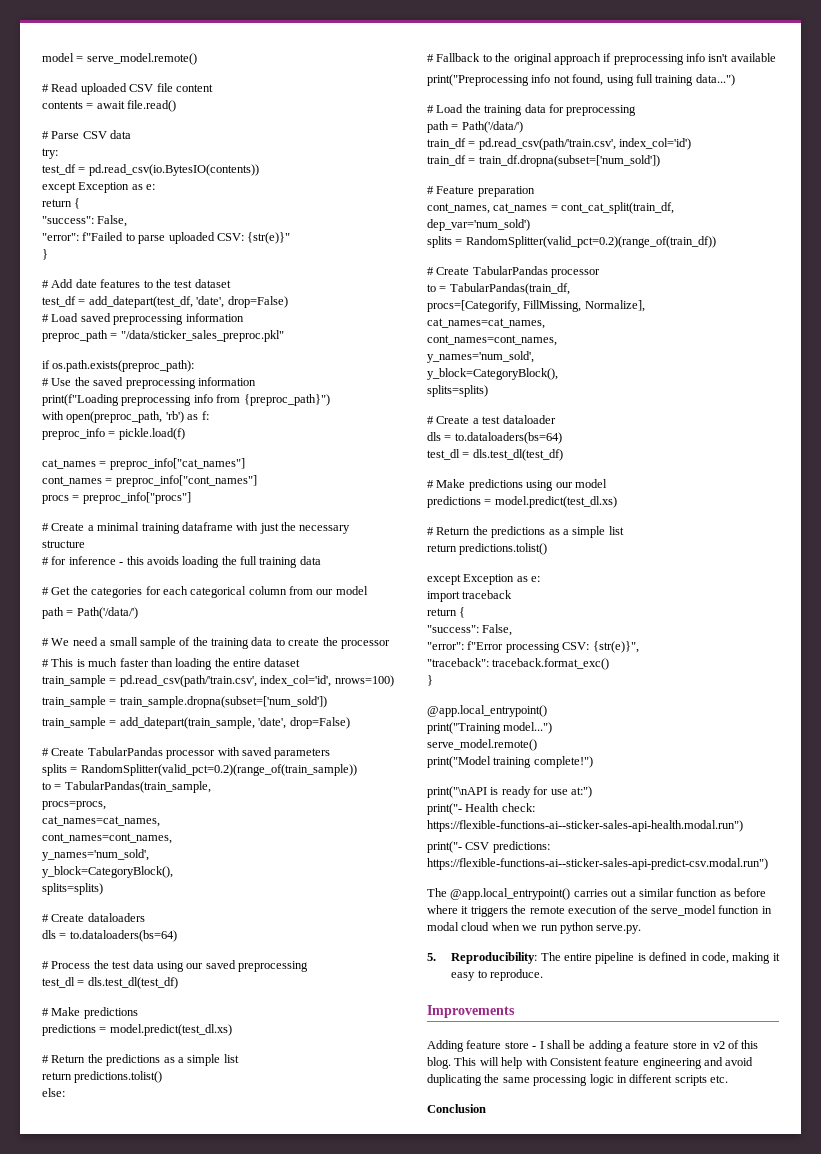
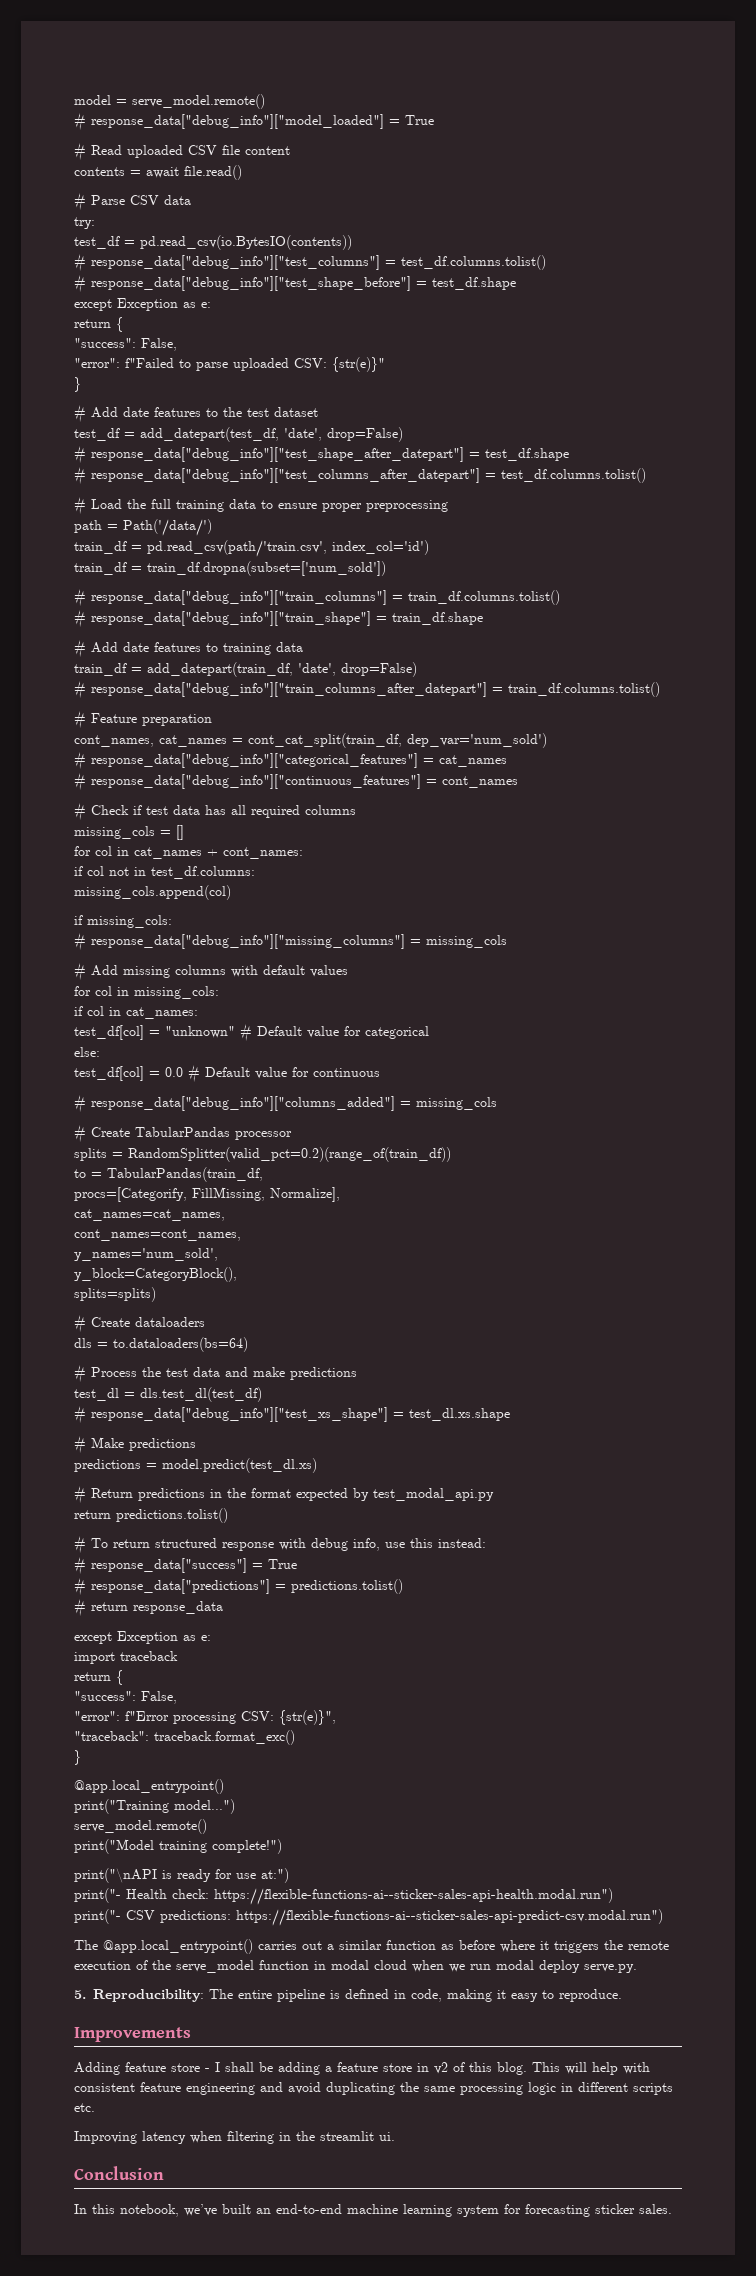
(197, 59) none -> [74,113,434,131] // # response_data["debug_info"]["model_loaded"] = True
(259, 170) none -> [74,254,546,272] [74,275,516,293] // # response_data["debug_info"]["test_columns"] = test_df.columns.tolist() // # response_data["debug_info"]["test_shape_before"] = test_df.shape
[51,313,244,325] [42,330,284,342] [42,360,195,372] [42,377,256,389] [42,394,330,406] [42,411,209,423] [42,428,185,440] [42,458,245,470] [42,475,257,487] [42,492,191,504] [42,522,351,534] [42,540,85,548] [42,556,321,568] [42,586,368,598] [42,607,138,619] [42,637,390,649] [42,658,301,670] [42,675,394,687] [42,696,327,708] [42,717,350,729] [42,747,331,759] [42,764,357,776] [42,781,211,793] [42,801,106,810] Load saved preprocessing information // preproc_path = "/data/sticker_sales_preproc.pkl" // if os.path.exists(preproc_path): // # Use the saved preprocessing information // print(f"Loading preprocessing info from {preproc_path}") // with open(preproc_path, 'rb') as f: // preproc_info = pickle.load(f) // cat_names = preproc_info["cat_names"] // cont_names = preproc_info["cont_names"] // procs = preproc_info["procs"] // # Create a minimal training dataframe with just the necessary structure // # for inference - this avoids loading the full training data // # Get the categories for each categorical column from our model // path = Path('/data/') // # We need a small sample of the training data to create the processor // # This is much faster than loading the entire dataset // train_sample = pd.read_csv(path/'train.csv', index_col='id', nrows=100) // train_sample = train_sample.dropna(subset=['num_sold']) // train_sample = add_datepart(train_sample, 'date', drop=False) // # Create TabularPandas processor with saved parameters // splits = RandomSplitter(valid_pct=0.2)(range_of(train_sample)) // to = TabularPandas(train_sample, // procs=procs, -> [91,447,569,462] [74,467,646,485] [74,497,448,515] [74,519,212,536] [74,540,429,557] [74,561,386,576] [74,589,560,607] [74,610,483,628] [74,640,303,658] [74,662,417,677] [74,681,660,699] [74,711,212,729] [74,733,547,748] [74,752,507,770] [74,773,518,791] [74,803,356,821] [74,825,184,840] [74,846,303,859] [74,866,255,879] [74,885,231,900] [74,915,172,928] [74,933,507,951] [74,963,348,981] [74,986,219,999] [74,1006,198,1019] [74,1024,429,1042] [74,1047,100,1057] [74,1065,380,1083] [74,1095,497,1113] [74,1125,292,1143] [74,1147,451,1162] [74,1167,263,1182] [74,1187,340,1202] response_data["debug_info"]["test_shape_after_datepart"] = test_df.shape // # response_data["debug_info"]["test_columns_after_datepart"] = test_df.columns.tolist() // # Load the full training data to ensure proper preprocessing // path = Path('/data/') // train_df = pd.read_csv(path/'train.csv', index_col='id') // train_df = train_df.dropna(subset=['num_sold']) // # response_data["debug_info"]["train_columns"] = train_df.columns.tolist() // # response_data["debug_info"]["train_shape"] = train_df.shape // # Add date features to training data // train_df = add_datepart(train_df, 'date', drop=False) // # response_data["debug_info"]["train_columns_after_datepart"] = train_df.columns.tolist() // # Feature preparation // cont_names, cat_names = cont_cat_split(train_df, dep_var='num_sold') // # response_data["debug_info"]["categorical_features"] = cat_names // # response_data["debug_info"]["continuous_features"] = cont_names // # Check if test data has all required columns // missing_cols = [] // for col in cat_names + cont_names: // if col not in test_df.columns: // missing_cols.append(col) // if missing_cols: // # response_data["debug_info"]["missing_columns"] = missing_cols // # Add missing columns with default values // for col in missing_cols: // if col in cat_names: // test_df[col] = "unknown" # Default value for categorical // else: // test_df[col] = 0.0 # Default value for continuous // # response_data["debug_info"]["columns_added"] = missing_cols // # Create TabularPandas processor // splits = RandomSplitter(valid_pct=0.2)(range_of(train_df)) // to = TabularPandas(train_df, // procs=[Categorify, FillMissing, Normalize],
[156,960,308,972] [42,977,178,989] using our saved preprocessing // test_dl = dls.test_dl(test_df) -> [225,1367,357,1380] [74,1387,262,1402] [74,1406,510,1424] and make predictions // test_dl = dls.test_dl(test_df) // # response_data["debug_info"]["test_xs_shape"] = test_dl.xs.shape
[87,1054,239,1066] [42,1071,163,1083] [42,1088,65,1097] [427,53,776,65] [427,74,735,86] [427,104,637,116] [427,121,523,133] [427,138,692,150] [427,155,660,167] [427,186,535,197] [427,202,675,214] [427,219,530,231] [427,236,716,248] [427,266,601,278] [427,283,570,295] [427,300,645,312] [427,318,545,329] [427,335,557,346] [427,351,534,363] [427,368,558,380] [427,385,488,397] [427,415,556,424] [427,432,562,444] [427,449,563,461] [427,479,607,491] [427,496,617,508] [427,526,624,538] [427,543,548,555] the predictions as a simple list // return predictions.tolist() // else: // # Fallback to the original approach if preprocessing info isn't available // print("Preprocessing info not found, using full training data...") // # Load the training data for preprocessing // path = Path('/data/') // train_df = pd.read_csv(path/'train.csv', index_col='id') // train_df = train_df.dropna(subset=['num_sold']) // # Feature preparation // cont_names, cat_names = cont_cat_split(train_df, dep_var='num_sold') // splits = RandomSplitter(valid_pct=0.2)(range_of(train_df)) // # Create TabularPandas processor // to = TabularPandas(train_df, // procs=[Categorify, FillMissing, Normalize], // cat_names=cat_names, // cont_names=cont_names, // y_names='num_sold', // y_block=CategoryBlock(), // splits=splits) // # Create a test dataloader // dls = to.dataloaders(bs=64) // test_dl = dls.test_dl(test_df) // # Make predictions using our model // predictions = model.predict(test_dl.xs) // # Return the predictions as a simple list // return predictions.tolist() -> [138,1488,494,1501] [74,1508,228,1523] [74,1536,486,1554] [74,1557,297,1575] [74,1578,403,1596] [74,1599,223,1617] predictions in the format expected by test_modal_api.py // return predictions.tolist() // # To return structured response with debug info, use this instead: // # response_data["success"] = True // # response_data["predictions"] = predictions.tolist() // # return response_data
[559,922,594,934] python -> [496,1960,580,1973] modal deploy
[549,1058,602,1066] Consistent -> [74,2083,135,2092] consistent
[427,1104,486,1113] Conclusion -> [74,2131,395,2144] [74,2166,164,2180] [74,2204,672,2217] Improving latency when filtering in the streamlit ui. // Conclusion // In this notebook, we’ve built an end-to-end machine learning system for forecasting sticker sales.

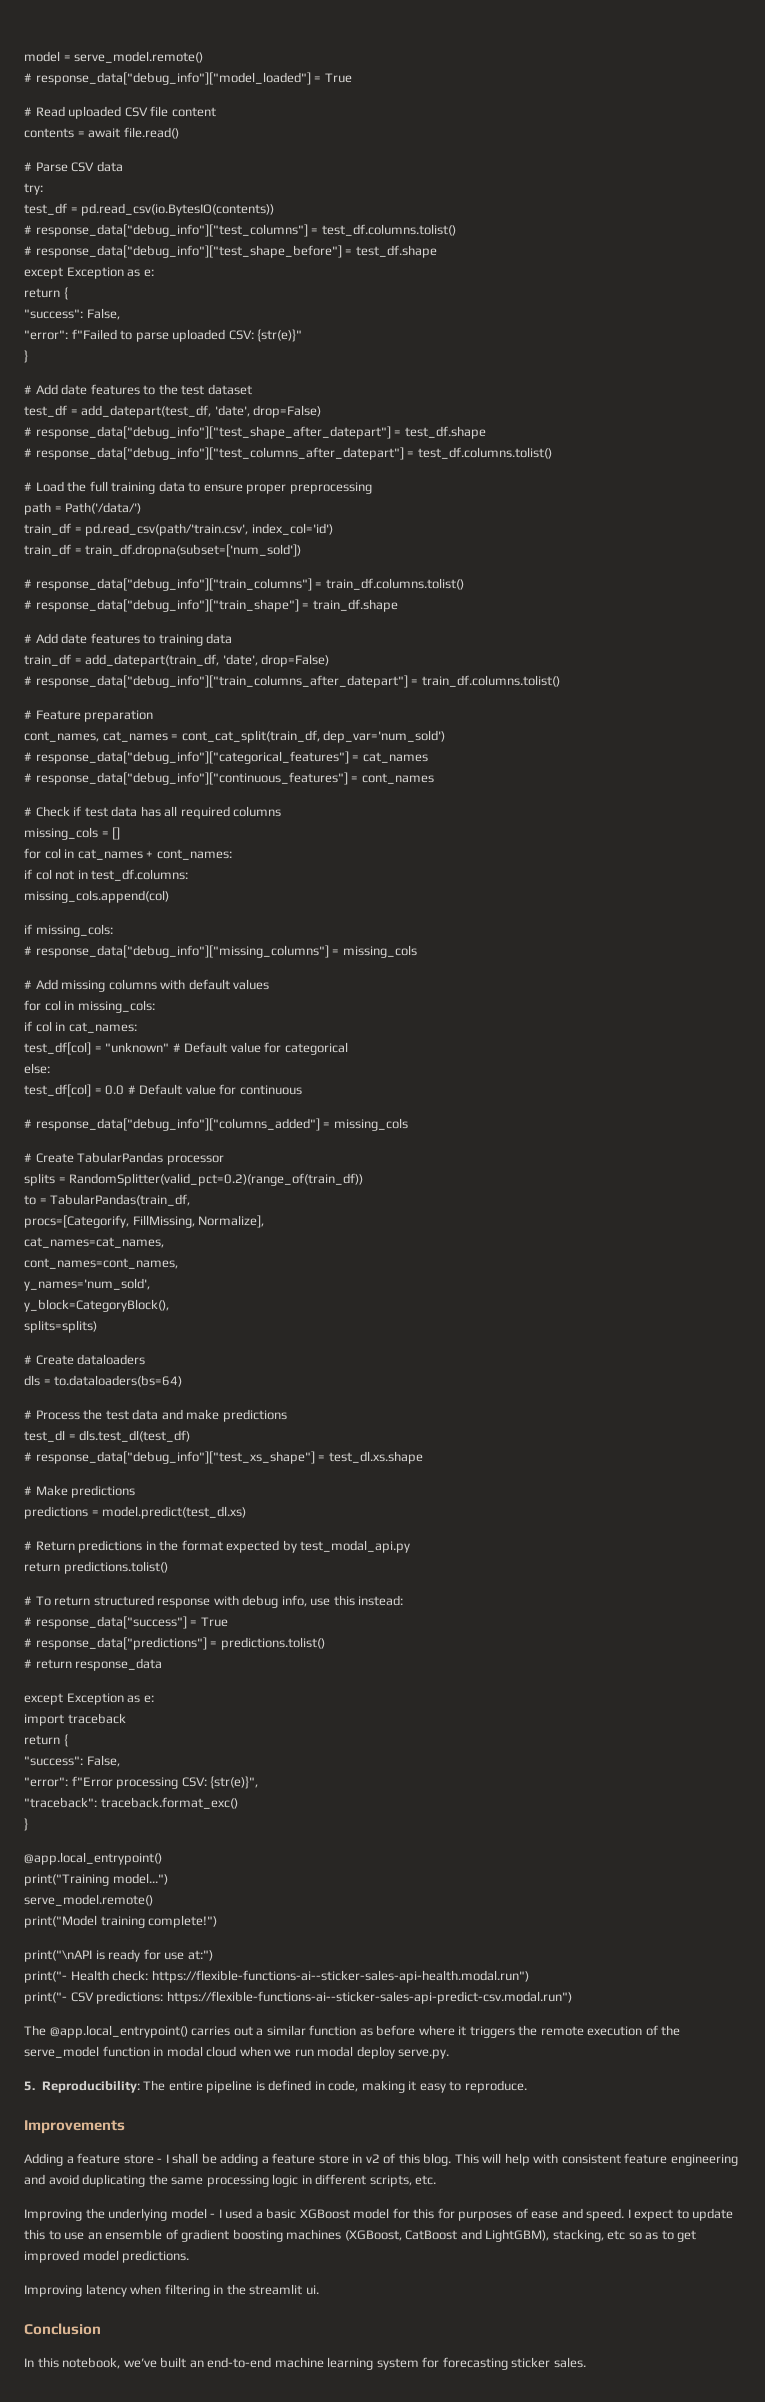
(120, 2068) none -> [66,2156,74,2164] a
[633,2083,673,2095] scripts -> [369,2175,412,2187] scripts,
(95, 2107) none -> [24,2208,734,2221] [24,2229,697,2242] [24,2250,190,2263] // Improving the underlying model - I used a basic XGBoost model for this for purposes of ease and speed. I expect to update this to use an ensemble of gradient boosting machines (XGBoost, CatBoost and LightGBM), stacking, etc so as to get improved model predictions.

